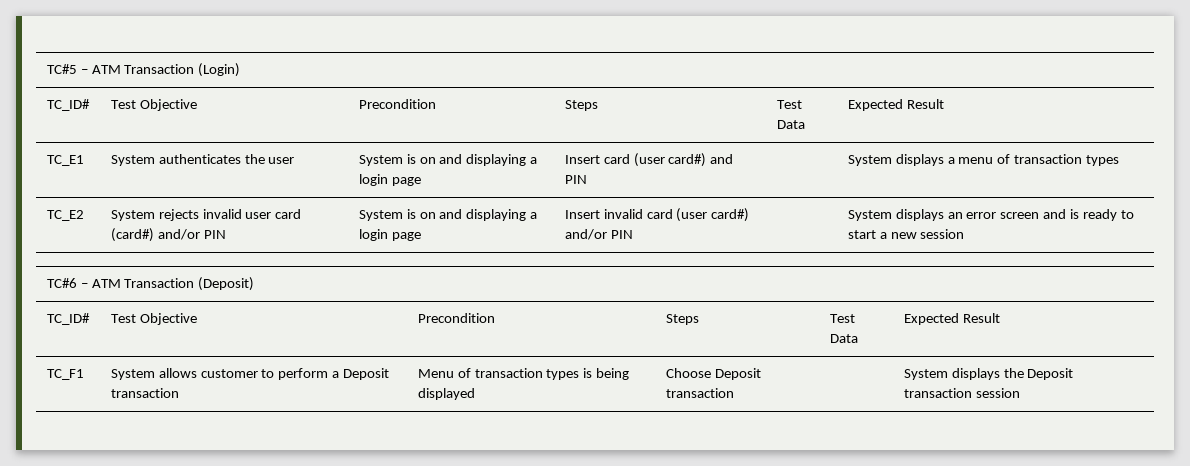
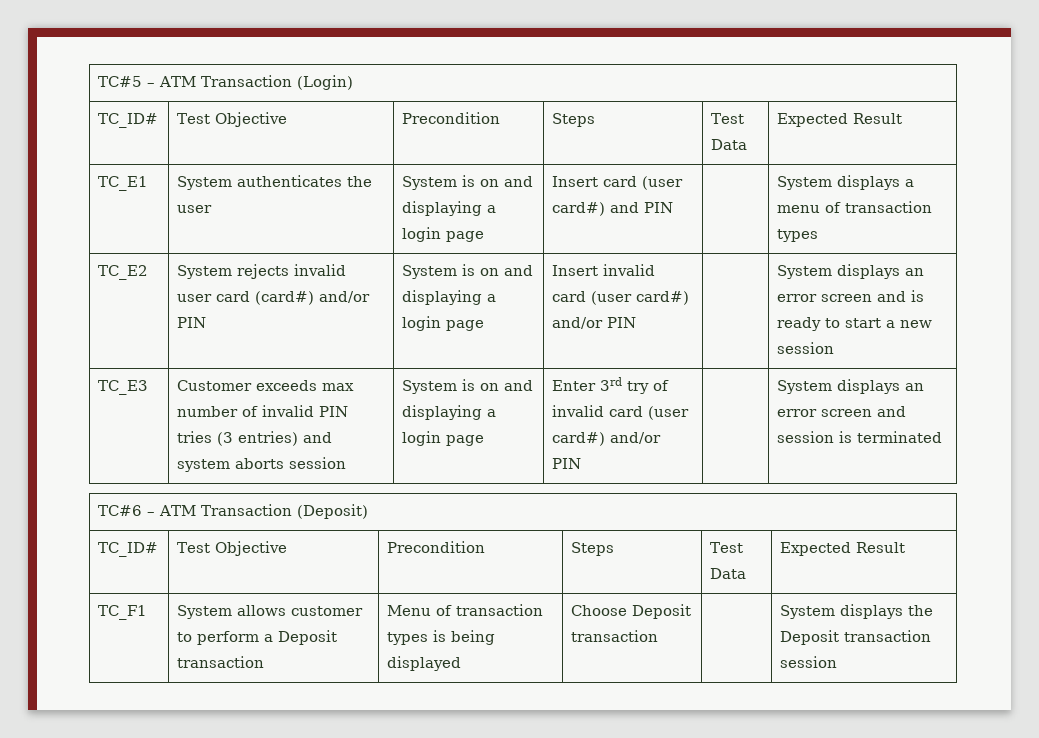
(965, 234) none -> [98,380,149,395] [177,380,355,391] [177,405,349,417] [177,431,333,446] [177,457,347,472] [402,379,534,394] [402,405,497,420] [402,431,485,446] [552,377,670,394] [552,405,690,420] [552,432,662,446] [552,458,582,469] [777,379,925,394] [777,406,907,417] [777,431,943,443] // TC_E3 | Customer exceeds max number of invalid PIN tries (3 entries) and system aborts session | System is on and displaying a login page | Enter 3rd try of invalid card (user card#) and/or PIN | | System displays an error screen and session is terminated

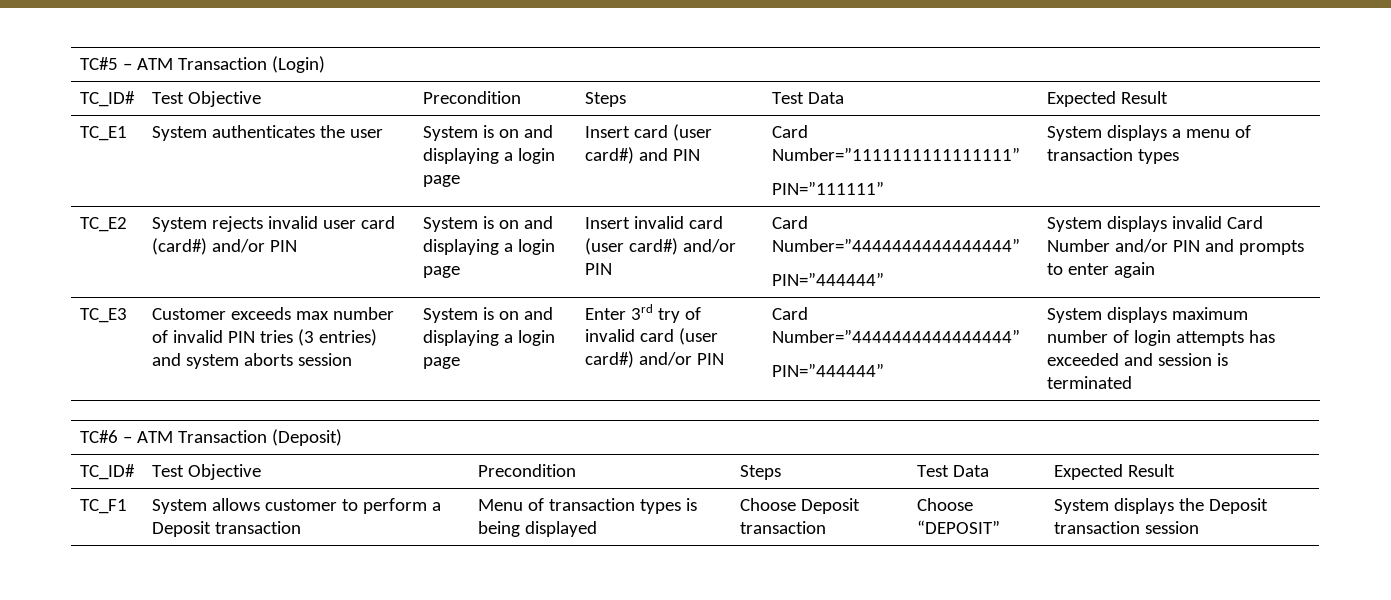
(674, 207) none -> [771,125,808,138] [771,147,1020,161] [771,181,884,195] Card Number=”1111111111111111” // PIN=”111111”
[777,264,925,279] [777,290,925,302] [777,317,933,331] [777,342,835,354] | System displays an error screen and is ready to start a new session -> [771,216,808,229] [771,238,1020,252] [771,272,884,286] [1046,216,1263,232] [1046,239,1304,255] [1046,262,1155,278] Card Number=”4444444444444444” // PIN=”444444” | System displays invalid Card Number and/or PIN and prompts to enter again
[777,379,925,394] [777,409,873,417] | System displays an error screen -> [771,307,808,320] [771,329,1020,343] [771,363,884,377] [1046,307,1248,323] [1046,330,1275,346] [1046,353,1119,366] Card Number=”4444444444444444” // PIN=”444444” | System displays maximum number of login attempts has exceeded
(659, 636) none -> [916,498,973,511] [916,520,1000,534] Choose “DEPOSIT”

